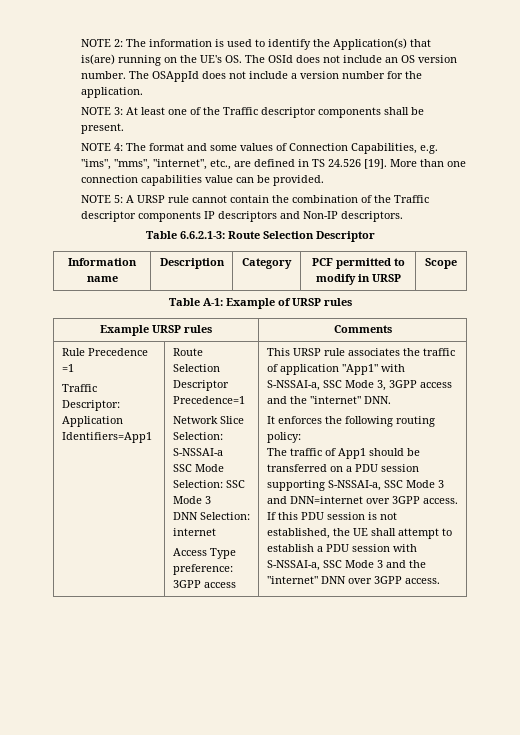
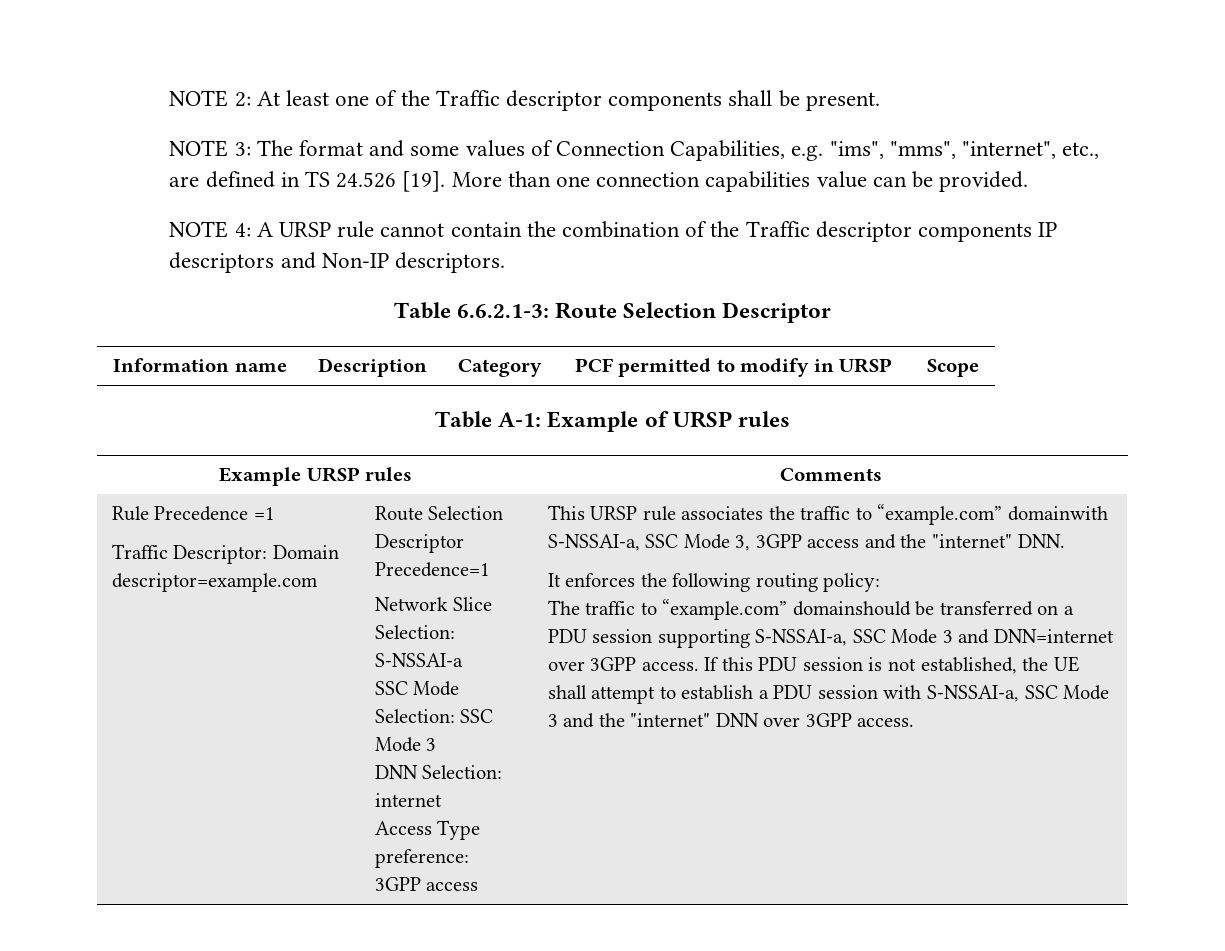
[126,38,432,50] [81,54,458,66] [81,71,423,82] [81,87,144,98] [81,107,124,115] The information is used to identify the Application(s) that is(are) running on the UE's OS. The OSId does not include an OS version number. The OSAppId does not include a version number for the application. // NOTE 3: -> (251, 99) none
[114,143,124,151] 4: -> [234,142,251,156] 3:
[114,195,124,203] 5: -> [234,223,251,237] 4:
[61,416,123,427] [61,432,152,443] Application Identifiers=App1 -> [272,545,339,559] [111,573,318,592] Domain descriptor=example.com
[266,364,405,375] of application "App1" with -> [855,504,1108,525] to “example.com” domainwith
[324,448,404,459] of App1 should -> [640,599,911,620] to “example.com” domainshould

